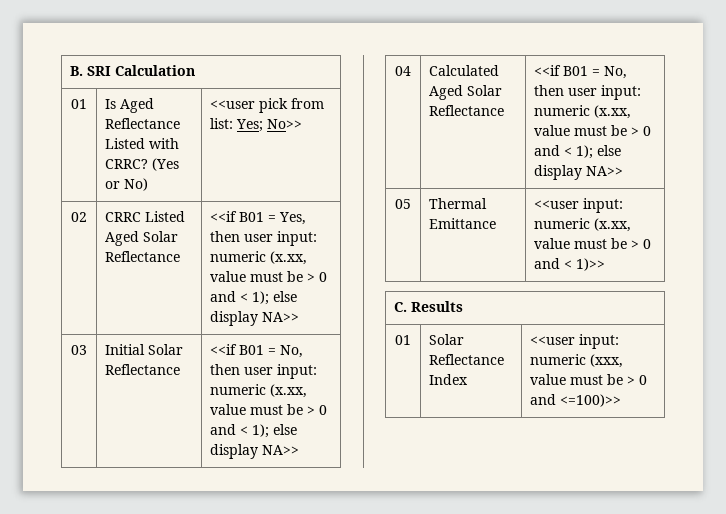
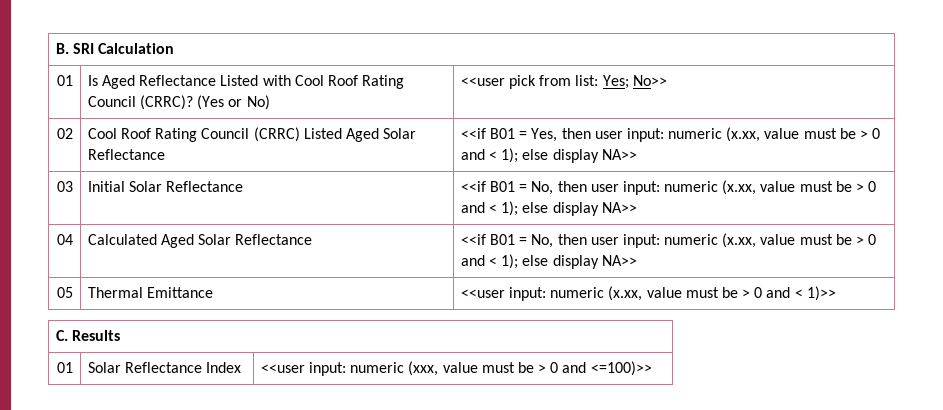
[105,159,149,169] CRRC? -> [294,75,405,89] [87,95,193,110] Cool Roof Rating Council (CRRC)?
[105,212,142,222] CRRC -> [87,127,300,142] Cool Roof Rating Council (CRRC)

